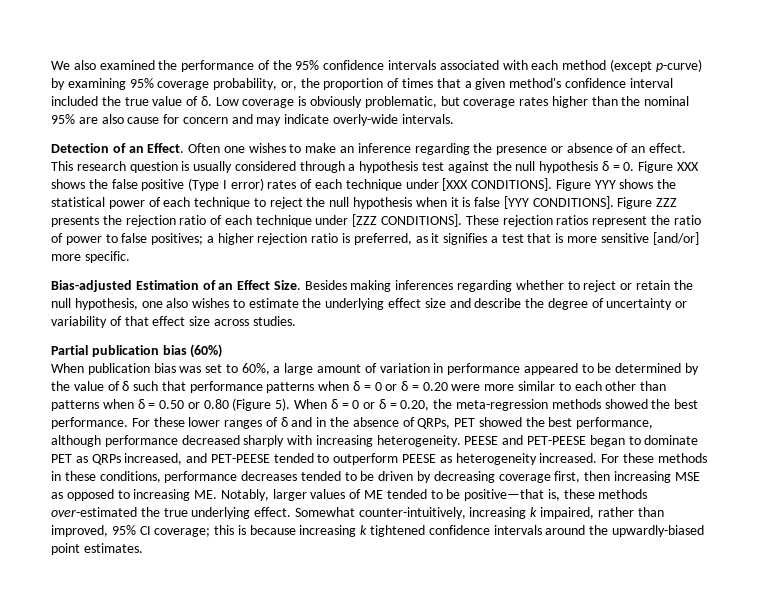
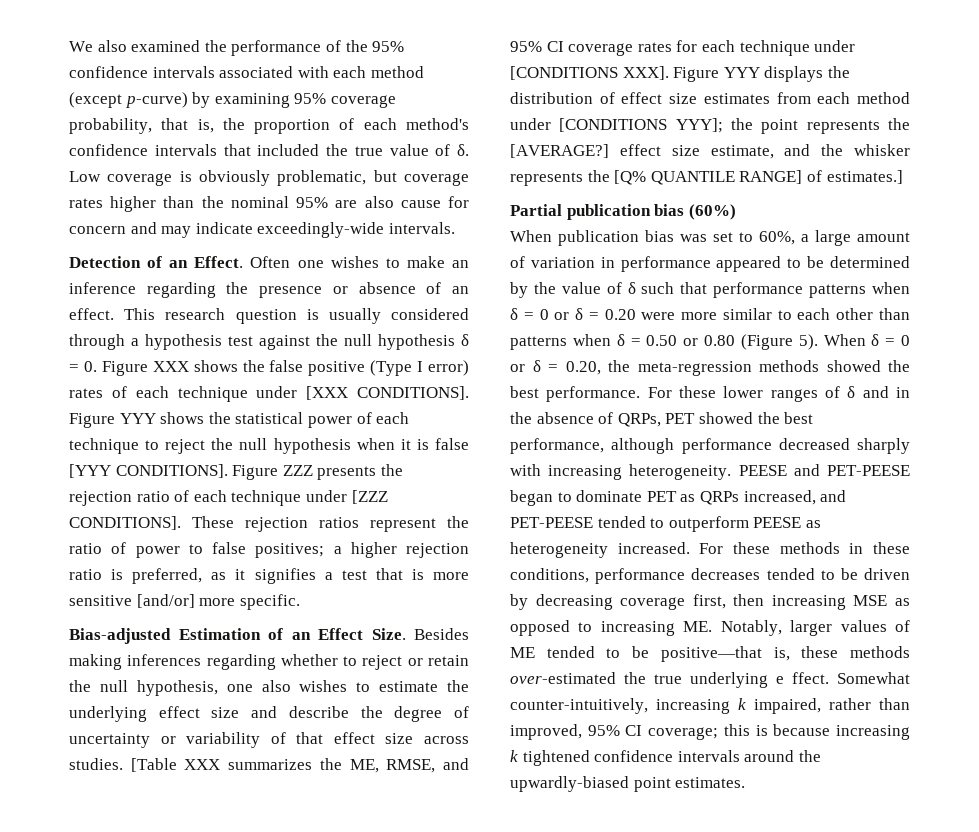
[280,81,297,90] or, -> [161,118,214,133] that is,
[402,78,673,90] times that a given method's confidence interval -> [363,118,469,130] [69,144,251,156] each method's confidence intervals that
[333,114,399,126] overly-wide -> [257,222,385,238] exceedingly-wide
(296, 321) none -> [130,758,470,773] [510,40,856,56] [510,66,850,82] [510,92,910,104] [510,118,910,134] [510,144,910,159] [510,170,903,186] [Table XXX summarizes the ME, RMSE, and 95% CI coverage rates for each technique under [CONDITIONS XXX]. Figure YYY displays the distribution of effect size estimates from each method under [CONDITIONS YYY]; the point represents the [AVERAGE?] effect size estimate, and the whisker represents the [Q% QUANTILE RANGE] of estimates.]
[254,507,292,517] effect. -> [776,672,829,684] e ffect.

